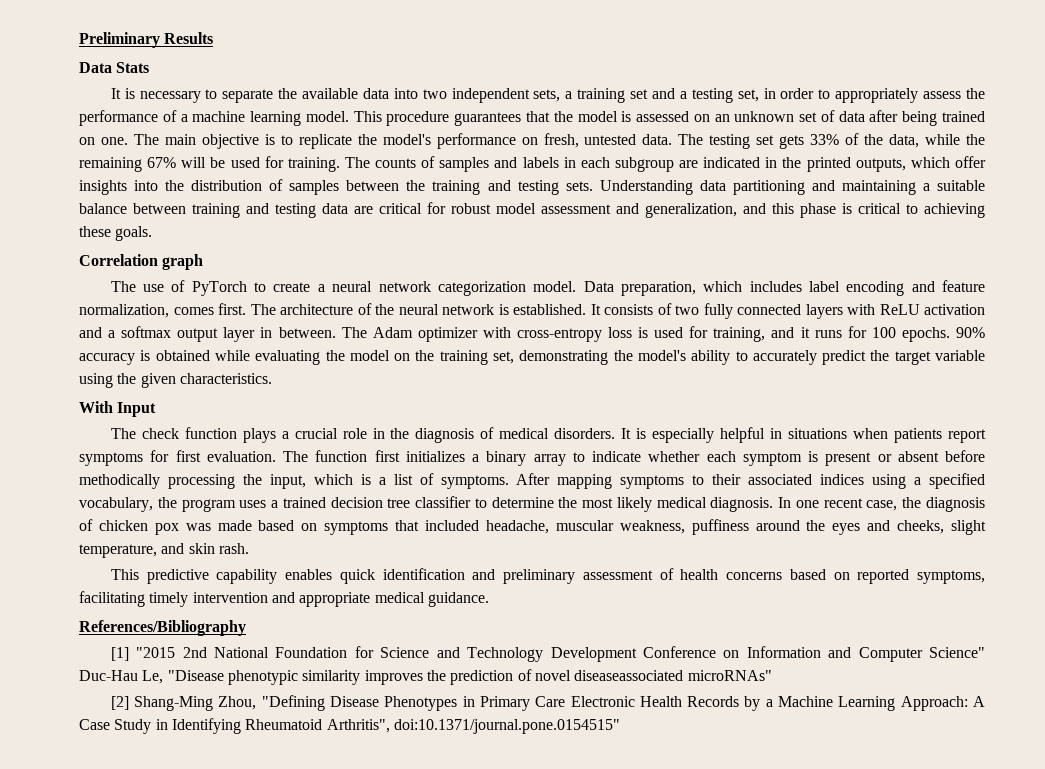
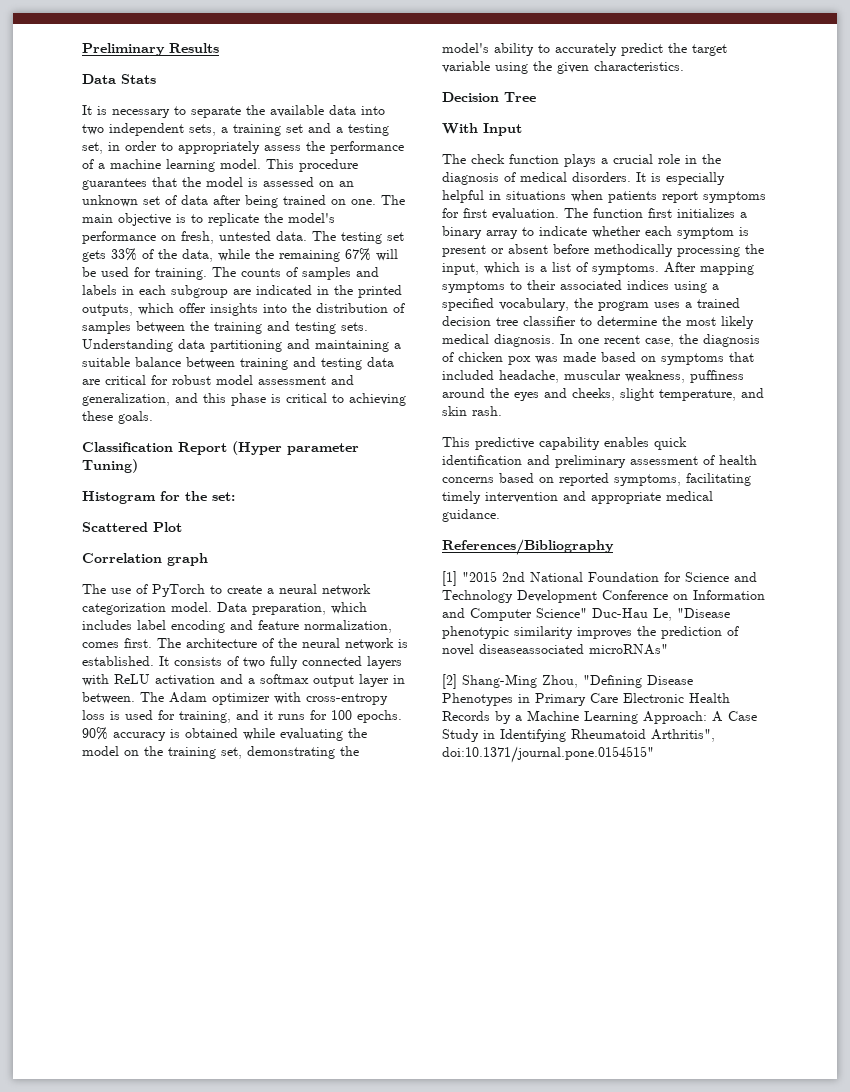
(153, 233) none -> [82,441,359,455] [82,459,138,473] [82,491,235,504] [82,522,182,532] // Classification Report (Hyper parameter Tuning) // Histogram for the set: // Scattered Plot
(272, 378) none -> [442,92,536,102] // Decision Tree

